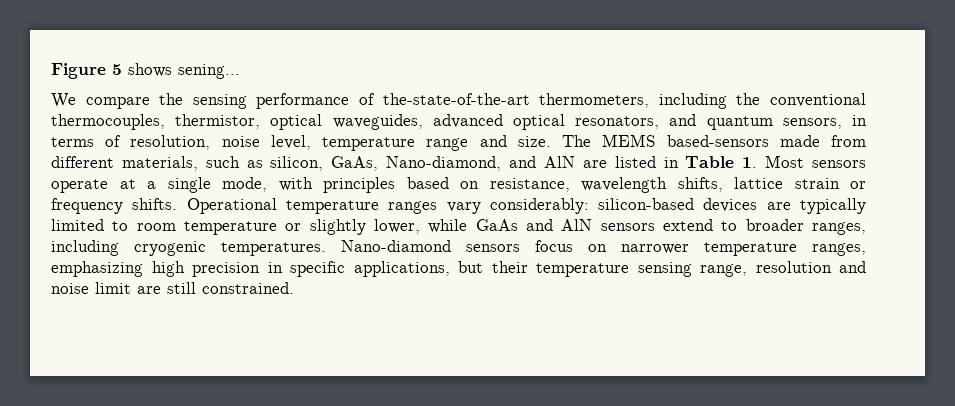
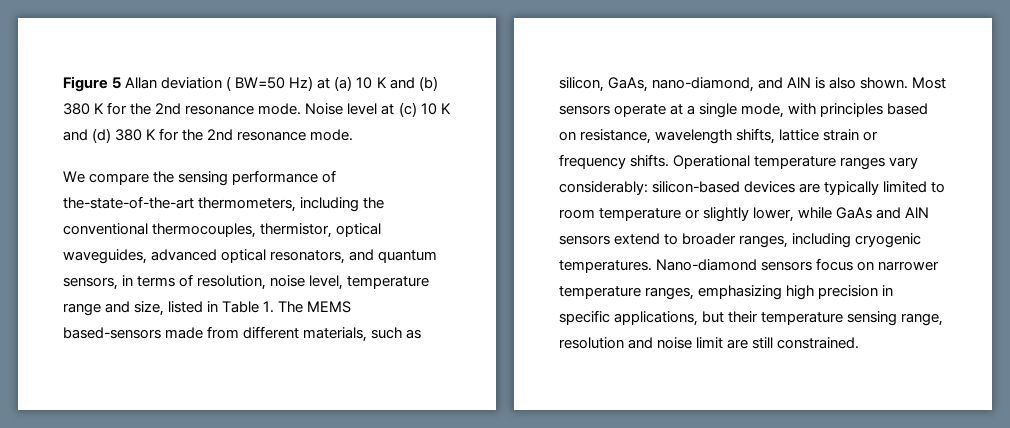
[128,63,240,79] shows sening... -> [125,76,438,91] [63,102,451,117] [63,128,354,143] Allan deviation ( BW=50 Hz) at (a) 10 K and (b) 380 K for the 2nd resonance mode. Noise level at (c) 10 K and (d) 380 K for the 2nd resonance mode.
[517,136,551,147] size. -> [134,301,275,316] size, listed in Table 1.
[386,156,758,171] Nano-diamond, and AlN are listed in Table 1. -> [652,77,909,92] nano-diamond, and AlN is also shown.

